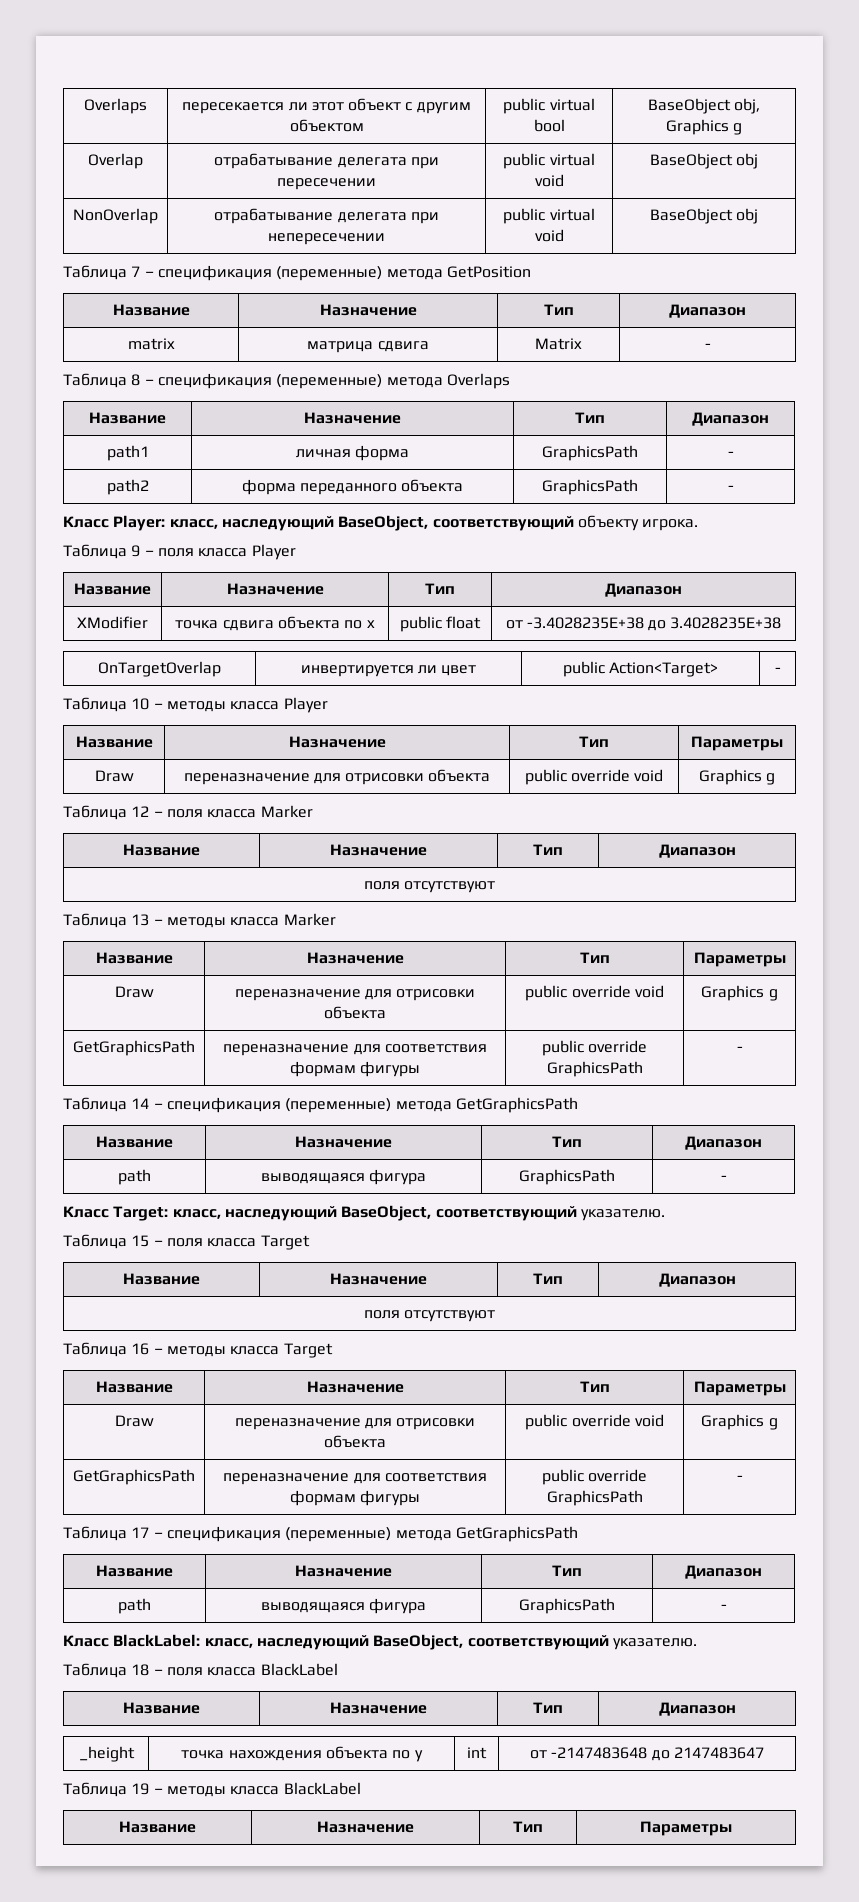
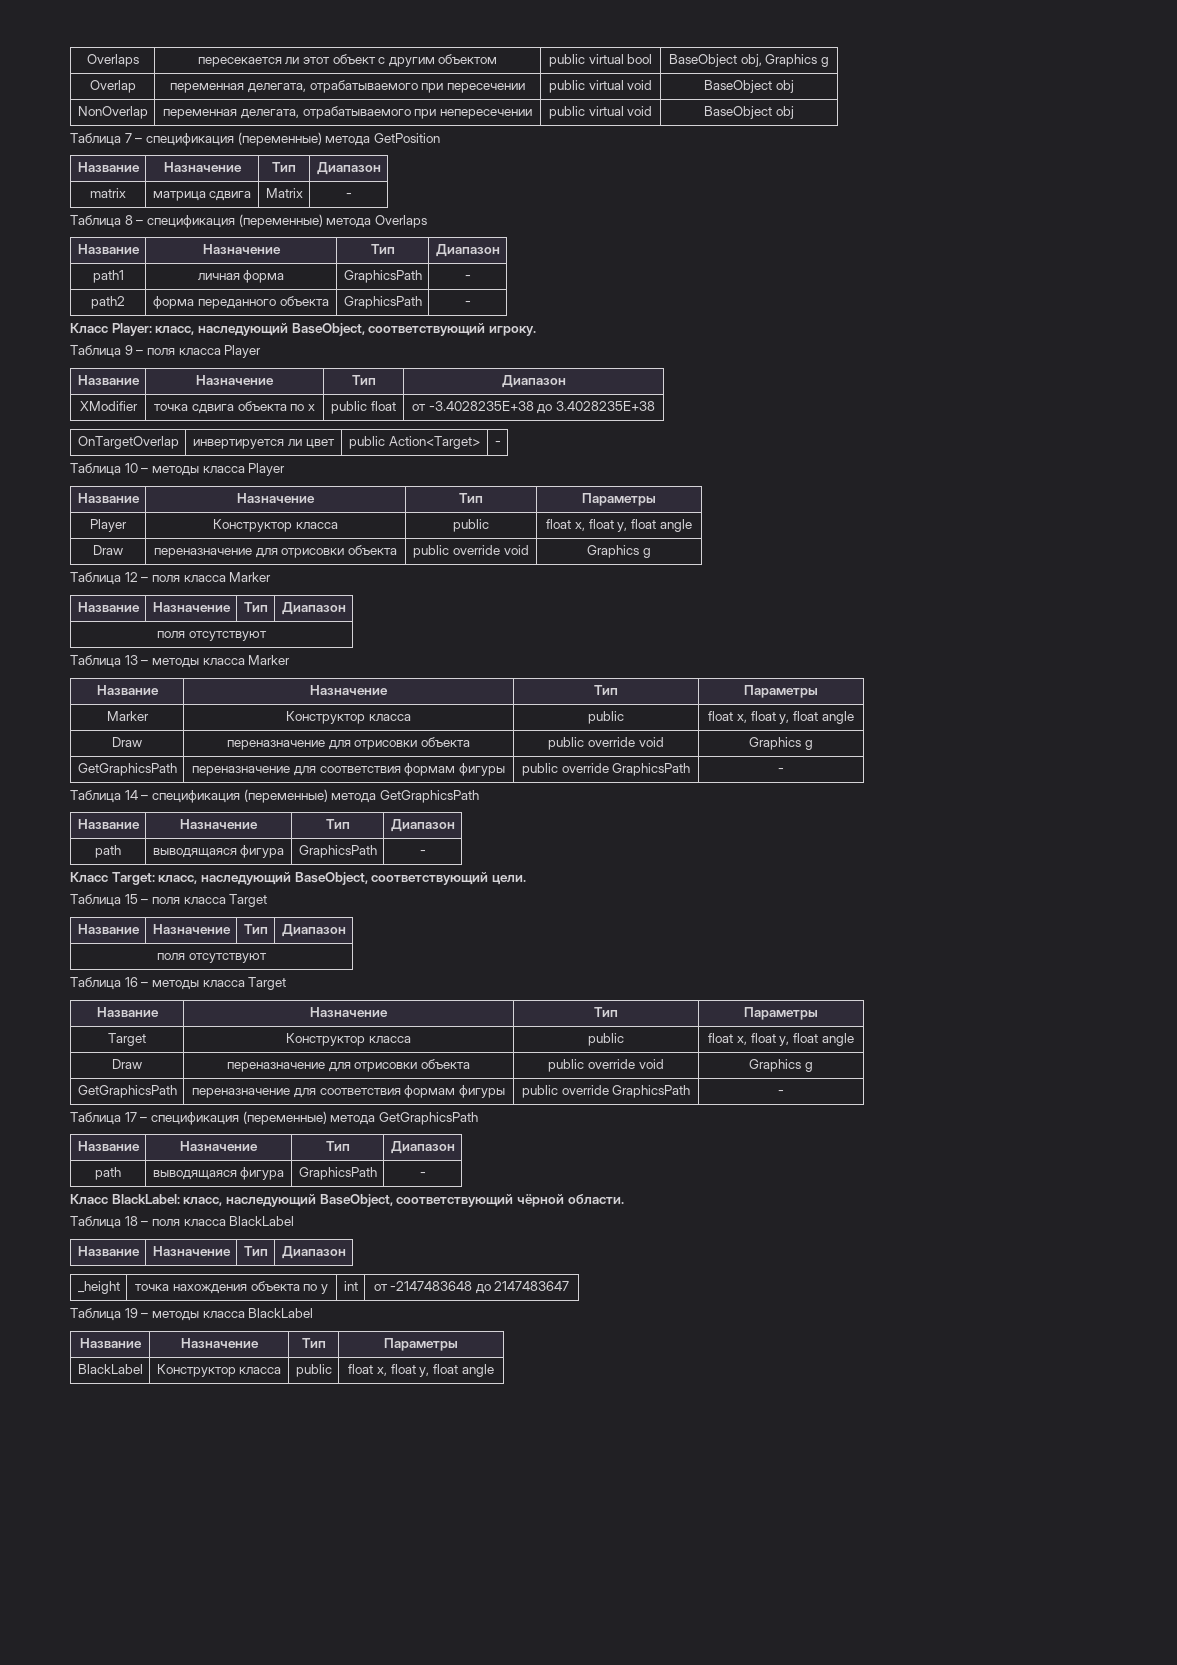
[214,153,407,169] отрабатывание делегата -> [170,80,418,93] переменная делегата, отрабатываемого
[214,208,407,224] отрабатывание делегата -> [163,106,411,119] переменная делегата, отрабатываемого
[577,515,699,531] объекту игрока. -> [488,326,536,336] игроку.
(783, 743) none -> [90,519,127,532] [213,519,338,532] [453,519,489,532] [546,519,692,532] // Player | Конструктор класса | public | float x, float y, float angle
(786, 959) none -> [106,711,149,721] [286,711,411,724] [588,711,624,724] [708,711,854,724] // Marker | Конструктор класса | public | float x, float y, float angle
[580,1209,665,1221] указателю. -> [491,875,526,885] цели.
(786, 1388) none -> [108,1033,146,1046] [286,1033,411,1046] [588,1033,624,1046] [708,1033,854,1046] // Target | Конструктор класса | public | float x, float y, float angle
[612,1638,697,1650] указателю. -> [516,1194,624,1207] чёрной области.
(732, 1828) none -> [77,1364,143,1374] [156,1364,282,1377] [295,1364,332,1377] [348,1364,494,1377] // BlackLabel | Конструктор класса | public | float x, float y, float angle

